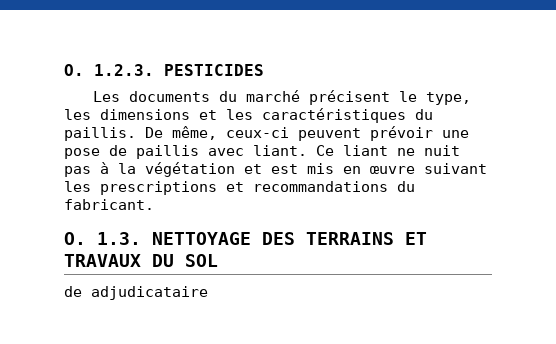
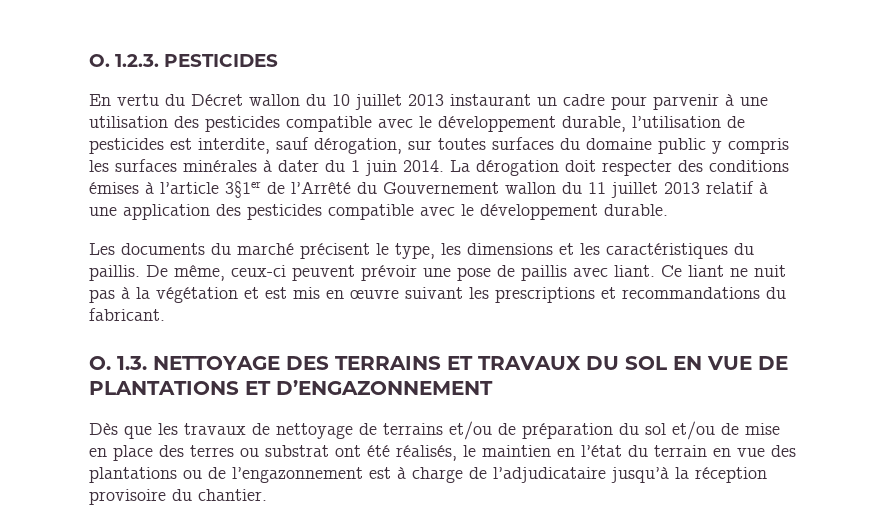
(264, 70) none -> [89,94,768,110] [89,116,745,132] [89,137,789,154] [89,159,789,176] [89,181,768,198] [89,204,668,220] // En vertu du Décret wallon du 10 juillet 2013 instaurant un cadre pour parvenir à une utilisation des pesticides compatible avec le développement durable, l’utilisation de pesticides est interdite, sauf dérogation, sur toutes surfaces du domaine public y compris les surfaces minérales à dater du 1 juin 2014. La dérogation doit respecter des conditions émises à l’article 3§1er de l’Arrêté du Gouvernement wallon du 11 juillet 2013 relatif à une application des pesticides compatible avec le développement durable.
[64,286,208,300] // de adjudicataire -> [673,356,788,370] [89,380,493,395] [89,421,780,440] [89,445,796,461] [89,467,767,483] [89,489,267,505] EN VUE DE PLANTATIONS ET D’ENGAZONNEMENT // Dès que les travaux de nettoyage de terrains et/ou de préparation du sol et/ou de mise en place des terres ou substrat ont été réalisés, le maintien en l’état du terrain en vue des plantations ou de l’engazonnement est à charge de l’adjudicataire jusqu’à la réception provisoire du chantier.

